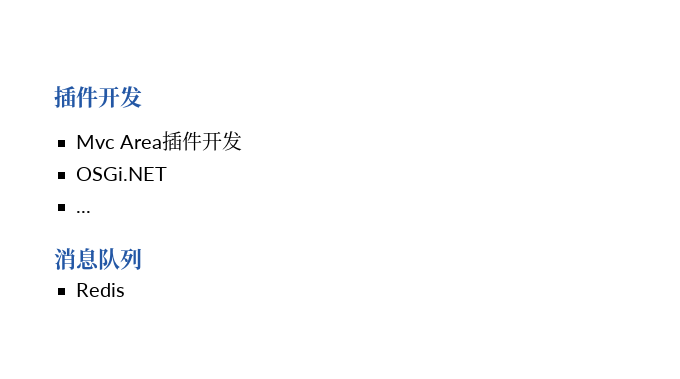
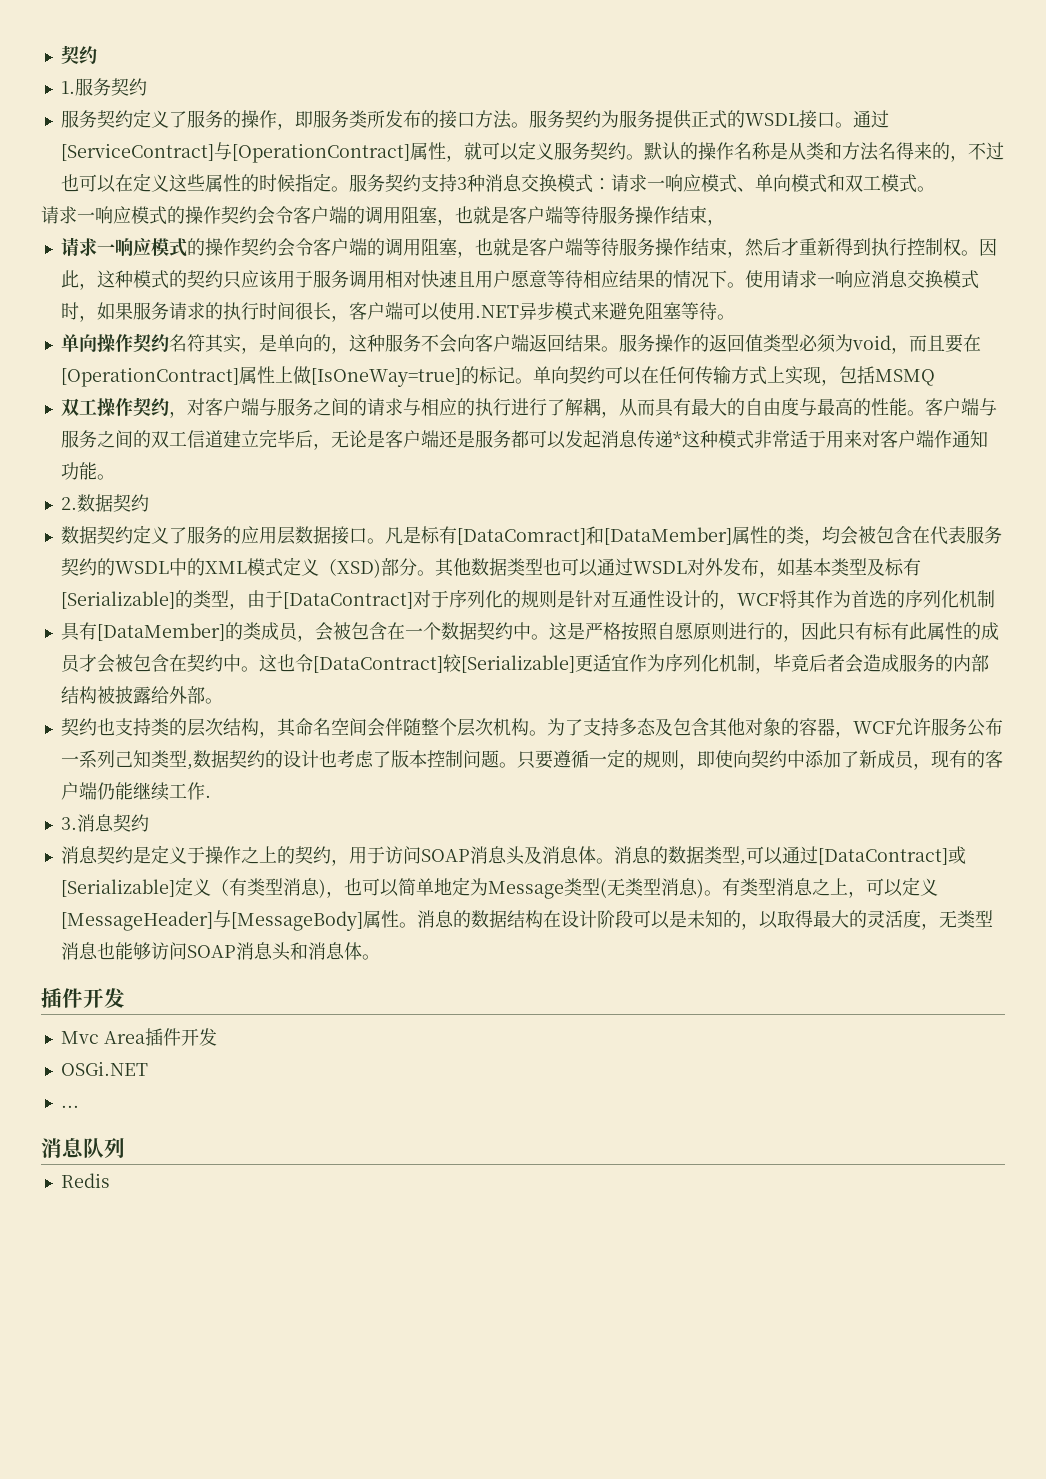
(54, 97) none -> [60,45,97,64] [60,78,147,96] [60,109,889,130] [60,141,1004,163] [60,173,935,193] [41,206,725,226] [60,237,997,258] [60,270,979,290] [60,302,735,322] [60,333,981,354] [60,366,935,387] [60,397,997,418] [60,429,988,450] [60,462,115,480] [60,494,149,512] [60,525,1002,546] [60,557,921,578] [60,590,995,610] [60,622,999,642] [60,654,989,674] [60,686,223,704] [60,718,1003,738] [60,749,1003,770] [60,782,211,801] [60,814,149,832] [60,845,966,866] [60,877,938,899] [60,910,993,931] [60,942,380,961] 契约 // 1.服务契约 // 服务契约定义了服务的操作，即服务类所发布的接口方法。服务契约为服务提供正式的WSDL接口。通过[ServiceContract]与[OperationContract]属性，就可以定义服务契约。默认的操作名称是从类和方法名得来的，不过也可以在定义这些属性的时候指定。服务契约支持3种消息交换模式：请求一响应模式、单向模式和双工模式。 // 请求一响应模式的操作契约会令客户端的调用阻塞，也就是客户端等待服务操作结束， // 请求一响应模式的操作契约会令客户端的调用阻塞，也就是客户端等待服务操作结束，然后才重新得到执行控制权。因此，这种模式的契约只应该用于服务调用相对快速且用户愿意等待相应结果的情况下。使用请求一响应消息交换模式时，如果服务请求的执行时间很长，客户端可以使用.NET异步模式来避免阻塞等待。 // 单向操作契约名符其实，是单向的，这种服务不会向客户端返回结果。服务操作的返回值类型必须为void，而且要在[OperationContract]属性上做[IsOneWay=true]的标记。单向契约可以在任何传输方式上实现，包括MSMQ // 双工操作契约，对客户端与服务之间的请求与相应的执行进行了解耦，从而具有最大的自由度与最高的性能。客户端与服务之间的双工信道建立完毕后，无论是客户端还是服务都可以发起消息传递*这种模式非常适于用来对客户端作通知功能。 // 2.数据契约 // 数据契约定义了服务的应用层数据接口。凡是标有[DataComract]和[DataMember]属性的类，均会被包含在代表服务契约的WSDL中的XML模式定义（XSD)部分。其他数据类型也可以通过WSDL对外发布，如基本类型及标有[Serializable]的类型，由于[DataContract]对于序列化的规则是针对互通性设计的，WCF将其作为首选的序列化机制 // 具有[DataMember]的类成员，会被包含在一个数据契约中。这是严格按照自愿原则进行的，因此只有标有此属性的成员才会被包含在契约中。这也令[DataContract]较[Serializable]更适宜作为序列化机制，毕竟后者会造成服务的内部结构被披露给外部。 // 契约也支持类的层次结构，其命名空间会伴随整个层次机构。为了支持多态及包含其他对象的容器，WCF允许服务公布一系列己知类型,数据契约的设计也考虑了版本控制问题。只要遵循一定的规则，即使向契约中添加了新成员，现有的客户端仍能继续工作. // 3.消息契约 // 消息契约是定义于操作之上的契约，用于访问SOAP消息头及消息体。消息的数据类型,可以通过[DataContract]或[Serializable]定义（有类型消息)，也可以简单地定为Message类型(无类型消息)。有类型消息之上，可以定义[MessageHeader]与[MessageBody]属性。消息的数据结构在设计阶段可以是未知的，以取得最大的灵活度，无类型消息也能够访问SOAP消息头和消息体。 //

